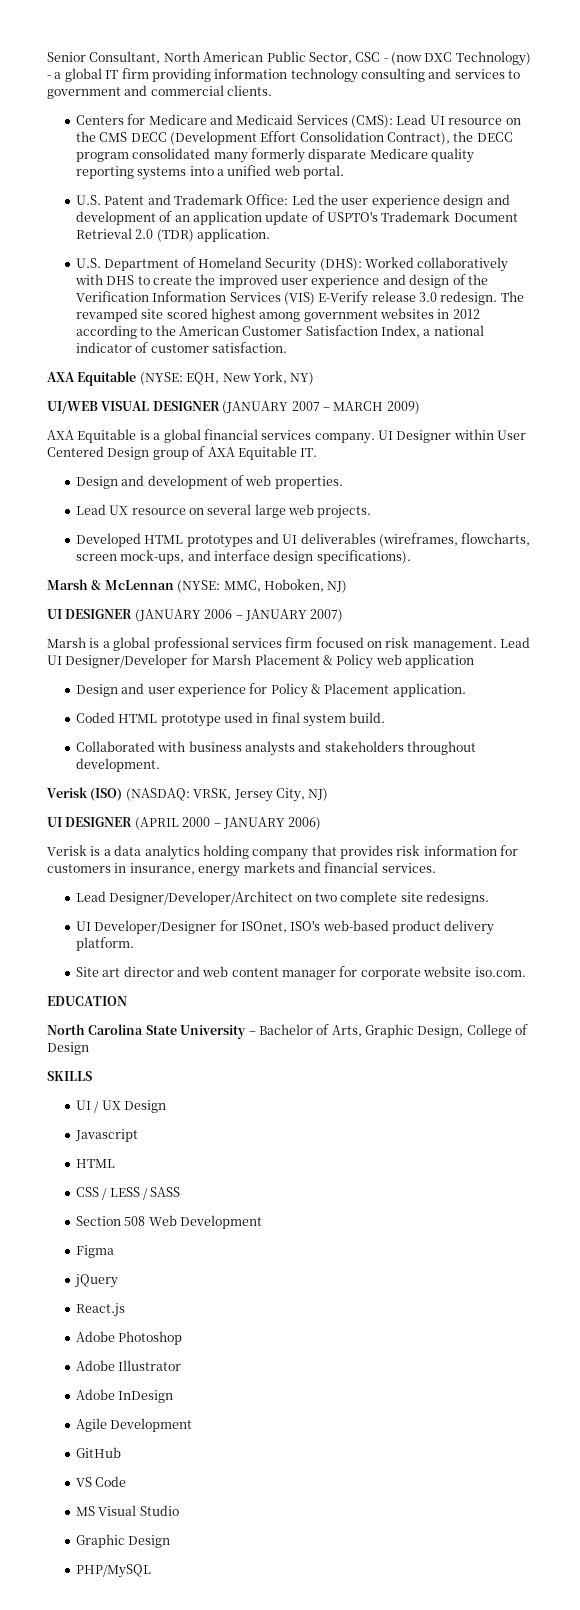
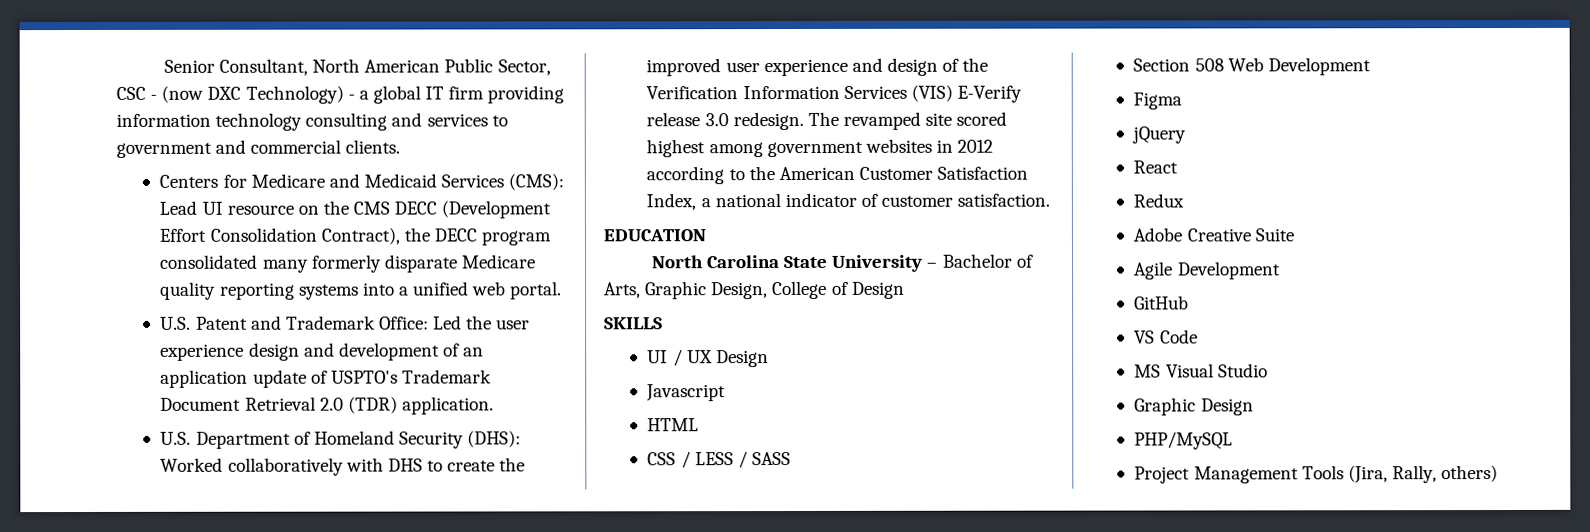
[47,371,315,386] [47,401,420,414] [47,429,527,444] [47,446,318,460] [75,475,343,489] [75,504,372,519] [75,533,531,548] [75,550,411,564] [47,579,348,593] [47,609,344,622] [47,637,531,651] [47,654,474,669] [75,683,466,698] [75,712,386,727] [75,741,477,756] [75,758,160,772] [47,787,329,802] [47,817,322,830] [47,845,519,860] [47,862,436,877] [75,891,490,905] [75,920,495,935] [75,937,134,951] [75,966,526,980] // AXA Equitable (NYSE: EQH, New York, NY) // UI/WEB VISUAL DESIGNER (JANUARY 2007 – MARCH 2009) // AXA Equitable is a global financial services company. UI Designer within User Centered Design group of AXA Equitable IT. // Design and development of web properties. // Lead UX resource on several large web projects. // Developed HTML prototypes and UI deliverables (wireframes, flowcharts, screen mock-ups, and interface design specifications). // Marsh & McLennan (NYSE: MMC, Hoboken, NJ) // UI DESIGNER (JANUARY 2006 – JANUARY 2007) // Marsh is a global professional services firm focused on risk management. Lead UI Designer/Developer for Marsh Placement & Policy web application // Design and user experience for Policy & Placement application. // Coded HTML prototype used in final system build. // Collaborated with business analysts and stakeholders throughout development. // Verisk (ISO) (NASDAQ: VRSK, Jersey City, NJ) // UI DESIGNER (APRIL 2000 – JANUARY 2006) // Verisk is a data analytics holding company that provides risk information for customers in insurance, energy markets and financial services. // Lead Designer/Developer/Architect on two complete site redesigns. // UI Developer/Designer for ISOnet, ISO's web-based product delivery platform. // Site art director and web content manager for corporate website iso.com. -> (1051, 200) none
[75,1303,125,1317] [75,1331,183,1345] [75,1360,182,1371] [75,1389,174,1403] React.js // Adobe Photoshop // Adobe Illustrator // Adobe InDesign -> [1133,160,1179,174] [1133,193,1185,208] [1133,227,1294,242] React // Redux // Adobe Creative Suite
(151, 1571) none -> [1134,465,1499,484] // Project Management Tools (Jira, Rally, others)

